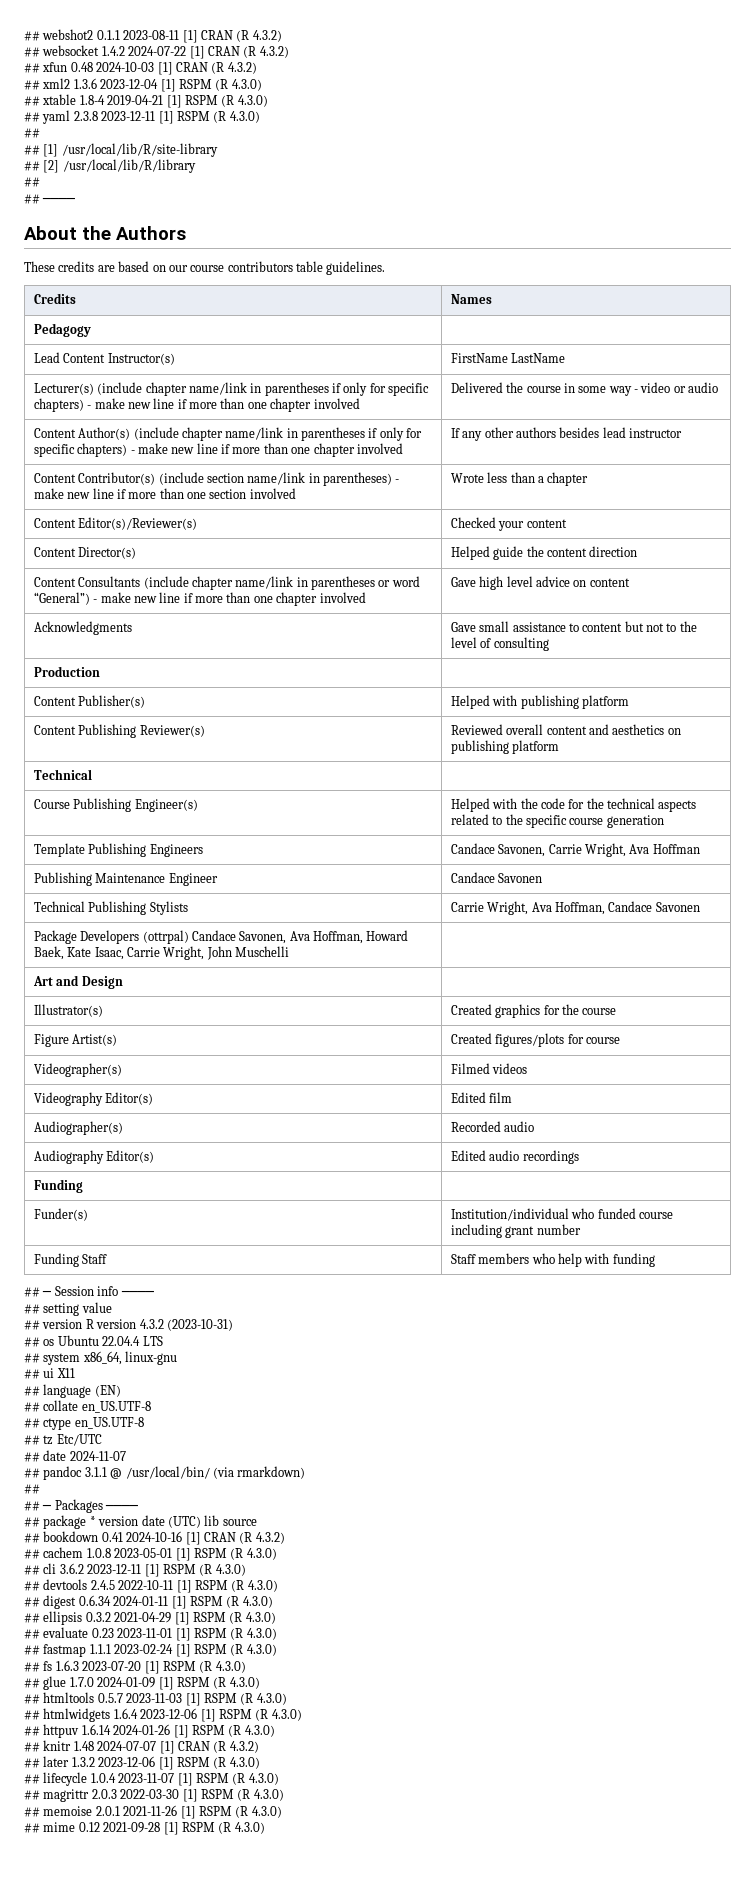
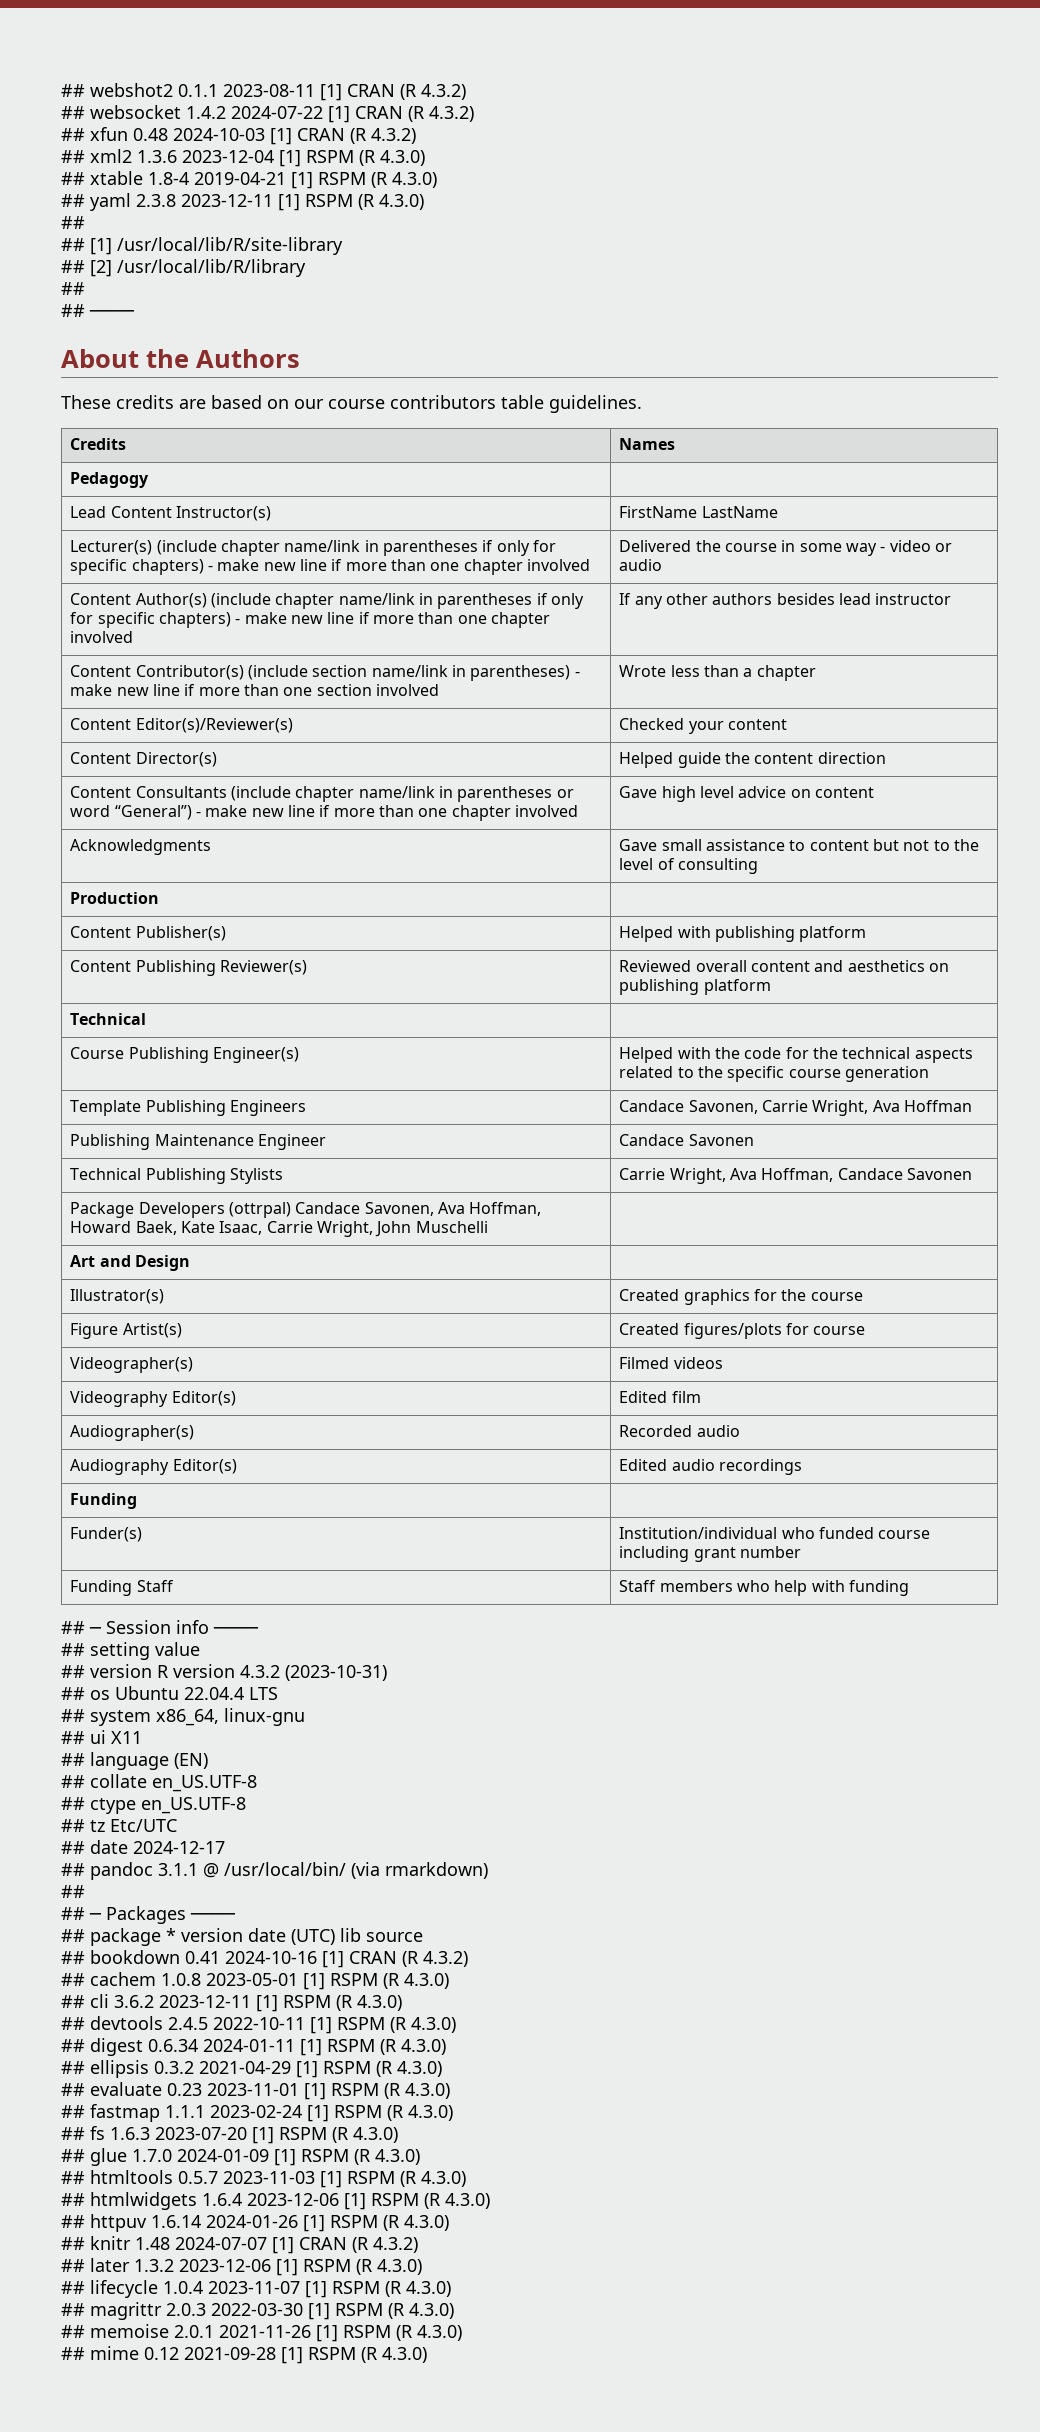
[69,1451,126,1461] 2024-11-07 -> [133,1841,225,1854] 2024-12-17

